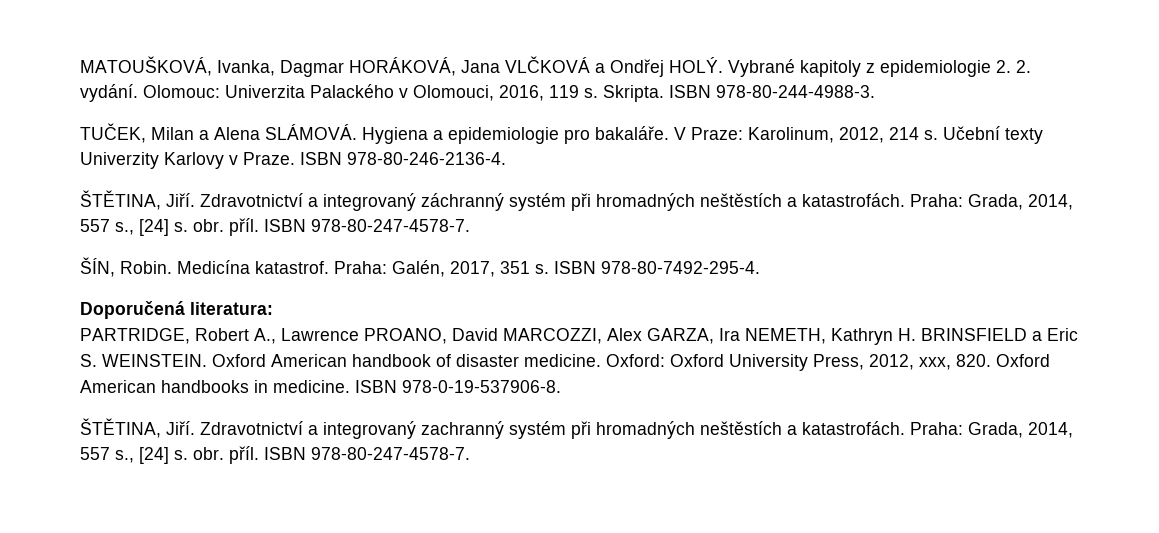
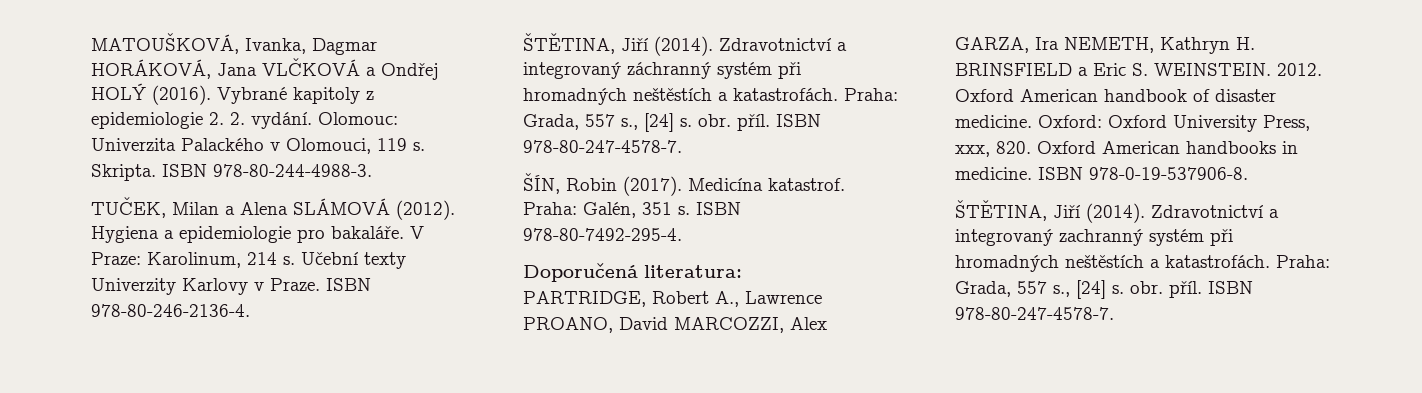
[669,57,723,73] HOLÝ. -> [91,83,211,105] HOLÝ (2016).
[499,85,544,101] 2016, -> (371, 146) none
[265,124,357,140] SLÁMOVÁ. -> [293,198,455,220] SLÁMOVÁ (2012).
[839,127,884,143] 2012, -> (241, 260) none
[166,193,195,207] Jiří. -> [621,36,713,56] Jiří (2014).
[1028,194,1073,210] 2014, -> (579, 122) none
[120,261,172,274] Robin. -> [566,176,682,196] Robin (2017).
[450,261,495,277] 2017, -> (636, 210) none
(207, 360) none -> [1277,63,1322,76] 2012.
[869,354,914,370] 2012, -> (1310, 123) none
[166,421,195,435] Jiří. -> [1053,203,1145,223] Jiří (2014).
[1028,422,1073,438] 2014, -> (1011, 289) none

